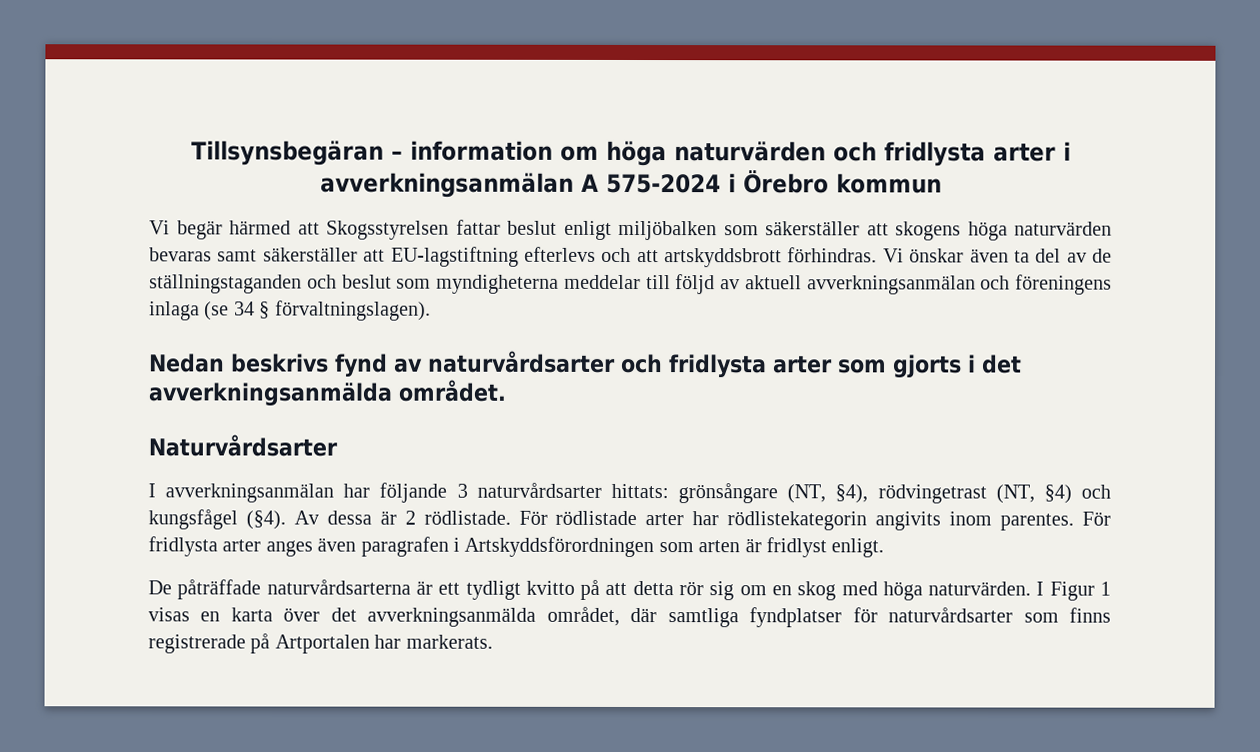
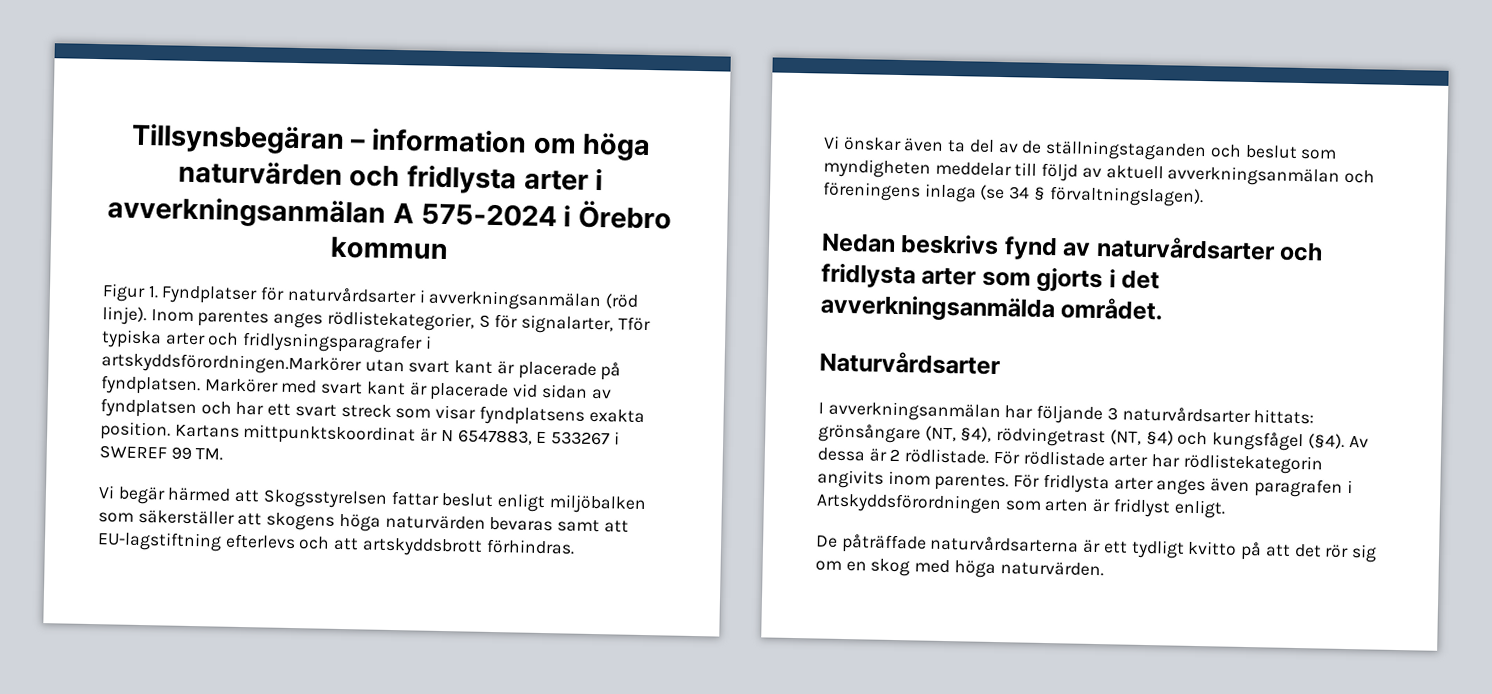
(942, 183) none -> [102,283,640,312] [102,306,651,335] [101,329,432,354] [101,352,622,381] [100,375,612,402] [100,398,645,426] [100,421,620,446] [99,445,224,461] // Figur 1. Fyndplatser för naturvårdsarter i avverkningsanmälan (röd linje). Inom parentes anges rödlistekategorier, S för signalarter, Tför typiska arter och fridlysningsparagrafer i artskyddsförordningen.Markörer utan svart kant är placerade på fyndplatsen. Markörer med svart kant är placerade vid sidan av fyndplatsen och har ett svart streck som visar fyndplatsens exakta position. Kartans mittpunktskoordinat är N 6547883, E 533267 i SWEREF 99 TM.
[262,247,358,262] säkerställer -> (601, 526) none
(878, 255) none -> (575, 546) //
[436,274,559,294] myndigheterna -> [823,158,931,179] myndigheten
[632,581,674,596] detta -> [1293,543,1322,558] det
[1036,581,1111,601] [148,606,1111,628] [148,633,493,654] I Figur 1 visas en karta över det avverkningsanmälda området, där samtliga fyndplatser för naturvårdsarter som finns registrerade på Artportalen har markerats. -> (1104, 569) none

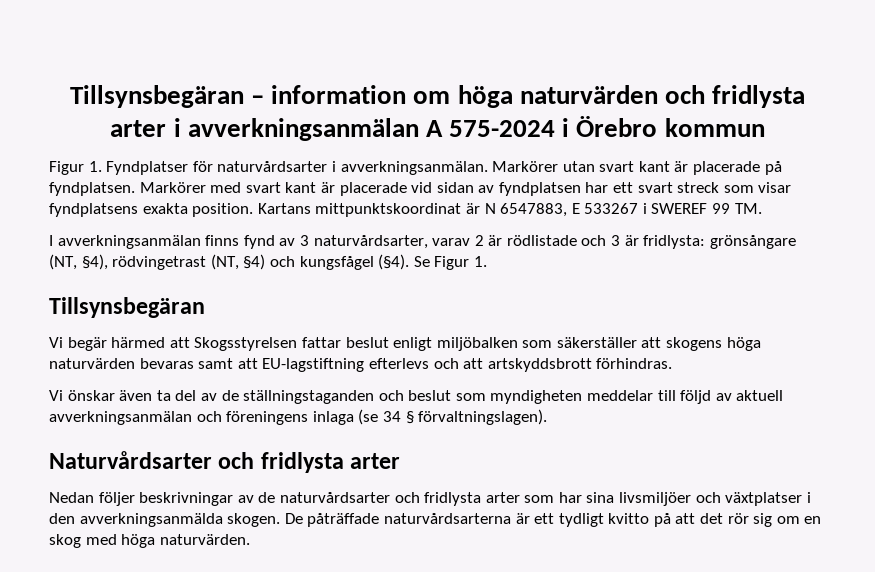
[428,289,640,312] [102,306,651,335] [101,329,432,354] [101,352,362,376] avverkningsanmälan (röd linje). Inom parentes anges rödlistekategorier, S för signalarter, Tför typiska arter och fridlysningsparagrafer i artskyddsförordningen.Markörer -> [340,161,559,175] avverkningsanmälan. Markörer
[200,401,232,415] och -> (581, 189) none
(224, 454) none -> [49,235,796,249] [49,254,487,270] [49,297,205,318] // I avverkningsanmälan finns fynd av 3 naturvårdsarter, varav 2 är rödlistade och 3 är fridlysta: grönsångare (NT, §4), rödvingetrast (NT, §4) och kungsfågel (§4). Se Figur 1. // Tillsynsbegäran
[821,233,1092,261] Nedan beskrivs fynd av -> [49,451,401,473] [49,492,276,506] Naturvårdsarter och fridlysta arter // Nedan följer beskrivningar av de
[1036,267,1161,294] [820,294,1165,324] [819,350,1001,376] [818,400,1315,425] [818,423,1369,452] [817,447,1323,475] [817,469,1353,498] [816,492,1226,519] gjorts i det avverkningsanmälda området. // Naturvårdsarter // I avverkningsanmälan har följande 3 naturvårdsarter hittats: grönsångare (NT, §4), rödvingetrast (NT, §4) och kungsfågel (§4). Av dessa är 2 rödlistade. För rödlistade arter har rödlistekategorin angivits inom parentes. För fridlysta arter anges även paragrafen i Artskyddsförordningen som arten är fridlyst enligt. // -> [558,492,811,506] [49,513,281,527] har sina livsmiljöer och växtplatser i den avverkningsanmälda skogen.

